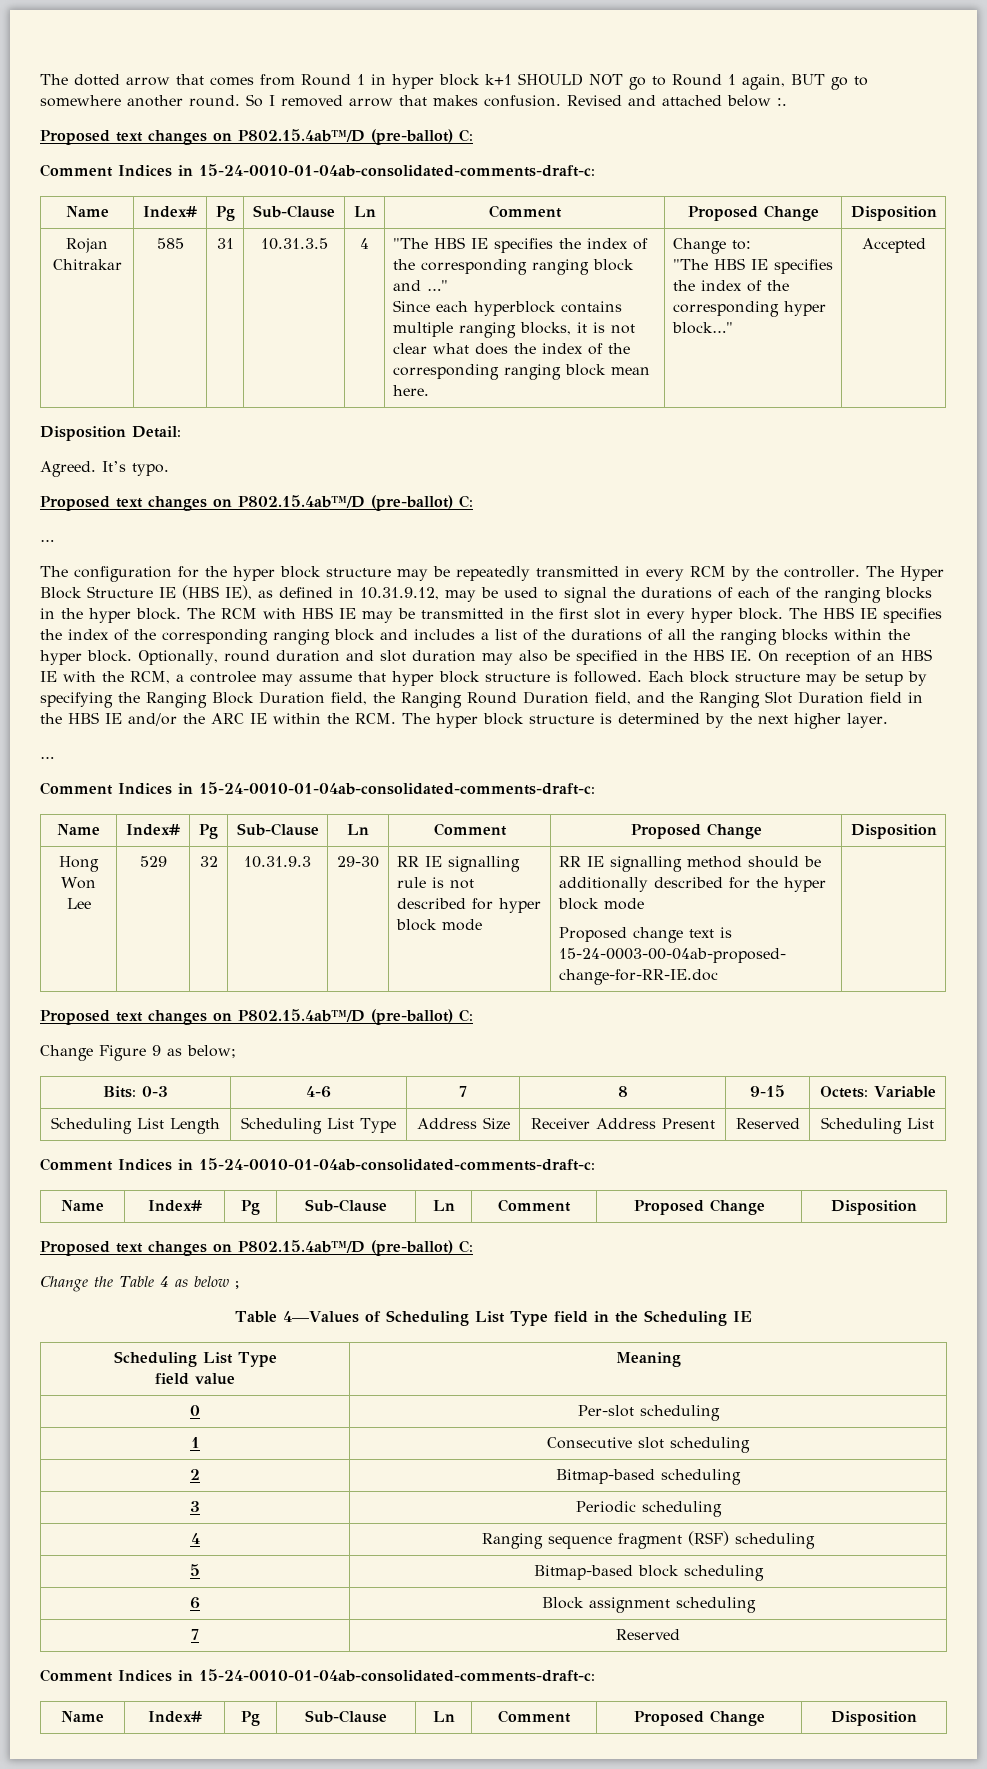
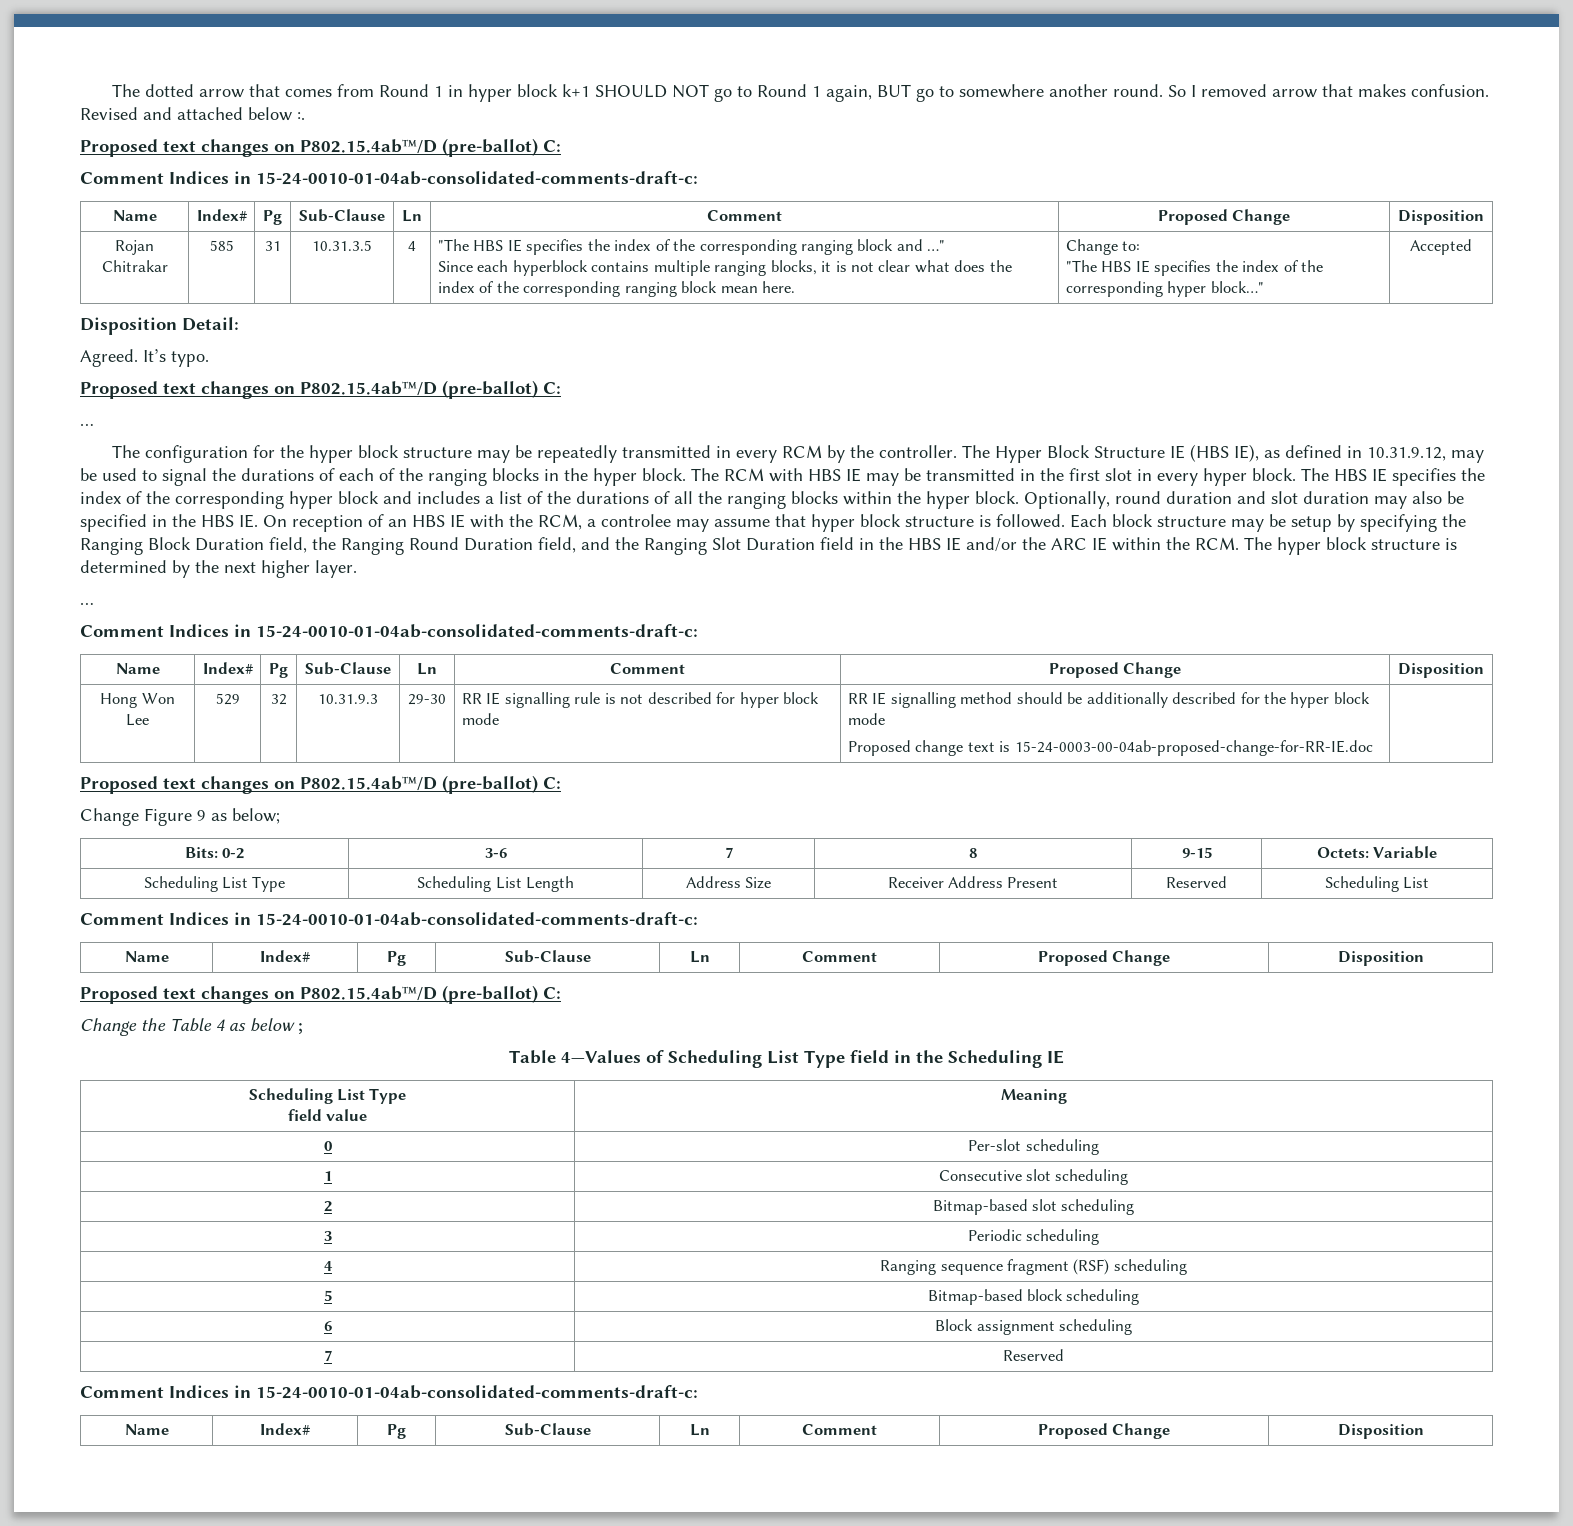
[273,629,330,645] ranging -> [289,491,333,509] hyper
[142,1086,168,1097] [306,1086,331,1098] 0-3 | 4-6 -> [222,848,245,859] [484,848,507,858] 0-2 | 3-6
[170,1118,220,1134] [241,1117,397,1134] Length | Scheduling List Type -> [252,876,286,892] [417,876,574,892] Type | Scheduling List Length
(655, 1476) none -> [1032,1199,1057,1211] slot

